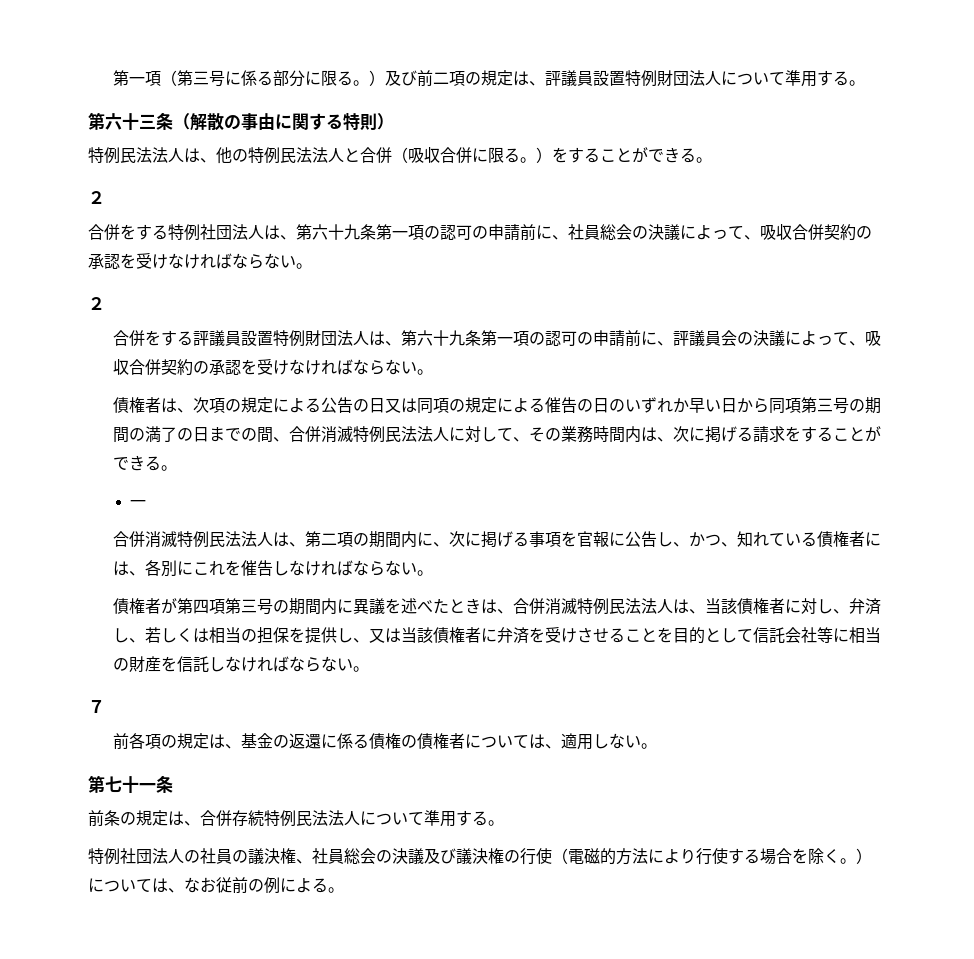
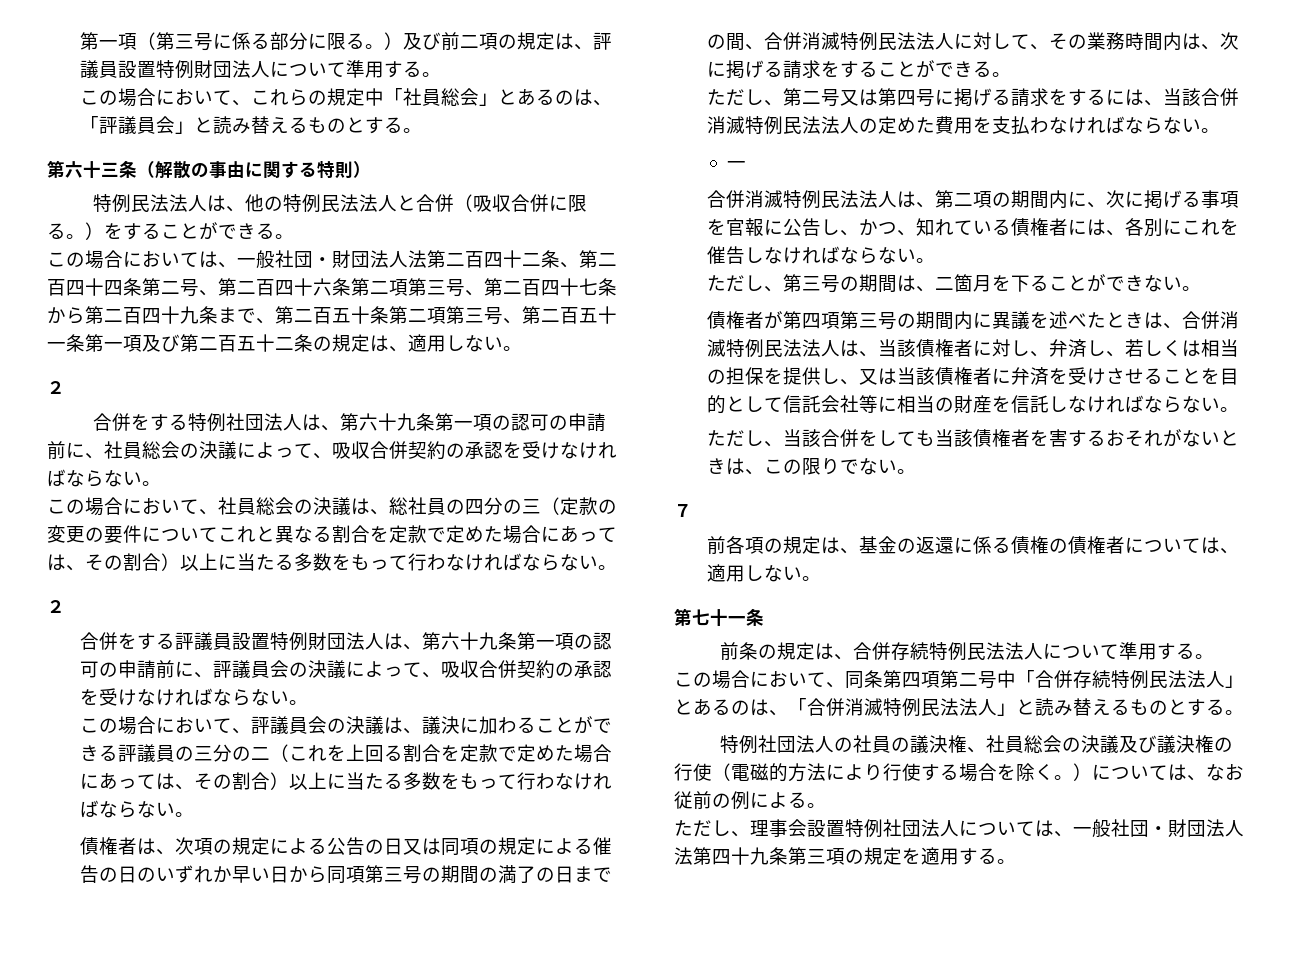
(865, 83) none -> [79,88,612,107] [79,116,422,134] // この場合において、これらの規定中「社員総会」とあるのは、「評議員会」と読み替えるものとする。
(712, 160) none -> [47,250,617,269] [47,278,617,297] [47,306,617,325] [47,334,522,352] // この場合においては、一般社団・財団法人法第二百四十二条、第二百四十四条第二号、第二百四十六条第二項第三号、第二百四十七条から第二百四十九条まで、第二百五十条第二項第三号、第二百五十一条第一項及び第二百五十二条の規定は、適用しない。
(312, 266) none -> [47,497,617,516] [47,525,617,544] [47,553,617,571] // この場合において、社員総会の決議は、総社員の四分の三（定款の変更の要件についてこれと異なる割合を定款で定めた場合にあっては、その割合）以上に当たる多数をもって行わなければならない。
(433, 372) none -> [79,716,612,735] [79,744,612,763] [79,772,612,790] [79,800,194,818] // この場合において、評議員会の決議は、議決に加わることができる評議員の三分の二（これを上回る割合を定款で定めた場合にあっては、その割合）以上に当たる多数をもって行わなければならない。
(177, 468) none -> [706,88,1239,107] [706,116,1220,135] // ただし、第二号又は第四号に掲げる請求をするには、当該合併消滅特例民法法人の定めた費用を支払わなければならない。
(433, 573) none -> [706,274,1201,293] // ただし、第三号の期間は、二箇月を下ることができない。
(369, 669) none -> [706,429,1239,447] [706,457,916,475] // ただし、当該合併をしても当該債権者を害するおそれがないときは、この限りでない。
(504, 823) none -> [674,670,1244,689] [674,698,1244,717] // この場合において、同条第四項第二号中「合併存続特例民法法人」とあるのは、「合併消滅特例民法法人」と読み替えるものとする。
(344, 890) none -> [674,819,1244,838] [674,847,1016,865] // ただし、理事会設置特例社団法人については、一般社団・財団法人法第四十九条第三項の規定を適用する。

